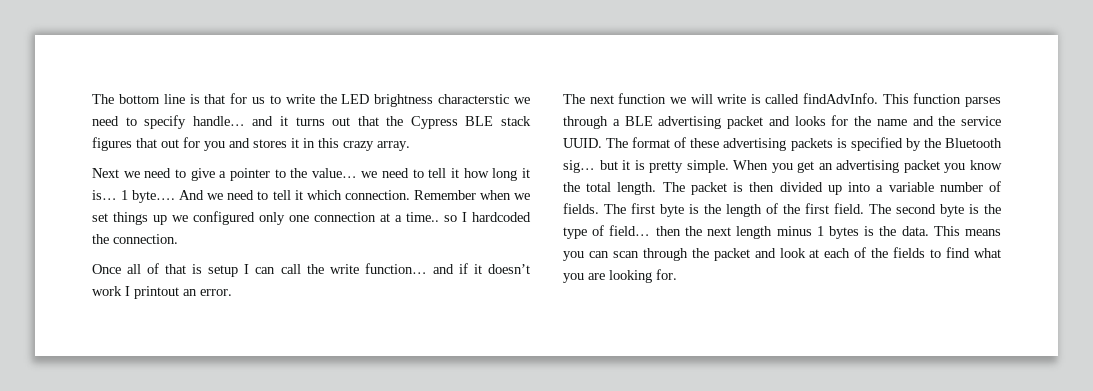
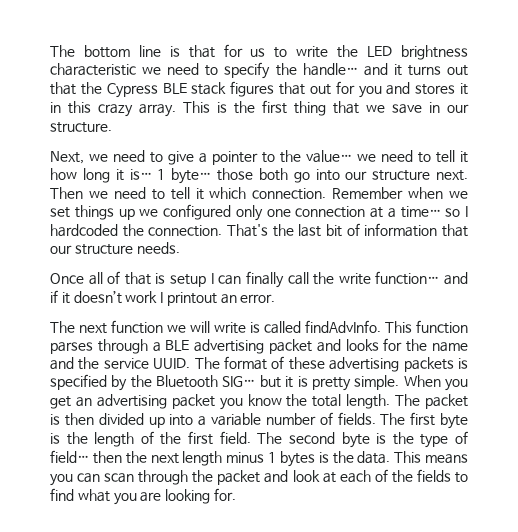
[438,94,510,104] characterstic -> [50,63,136,76] characteristic
(187, 122) none -> [275,63,297,76] the
[92,168,119,178] // Next -> [183,100,469,116] [50,122,112,133] [50,151,84,164] This is the first thing that we save in our structure. // Next,
[132,190,205,203] byte…. And -> [171,168,468,184] [50,187,83,199] byte… those both go into our structure next. Then
[406,212,439,222] time.. -> [400,206,441,218] time…
(178, 239) none -> [227,223,469,237] [50,242,180,255] That's the last bit of information that our structure needs.
(276, 270) none -> [245,271,284,288] finally
[563,160,595,173] sig… -> [222,376,256,387] SIG…

